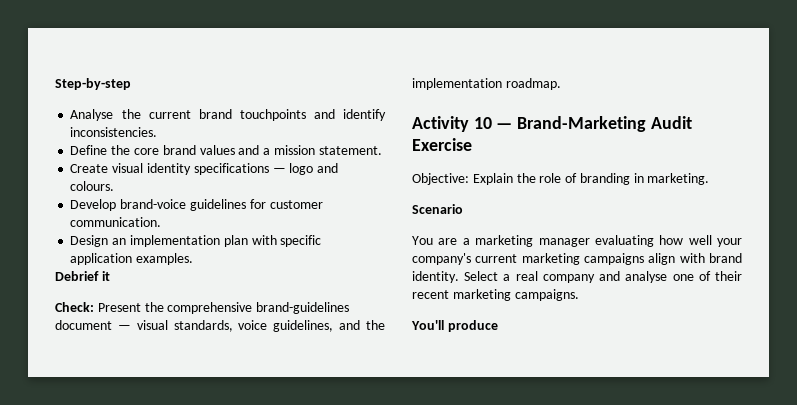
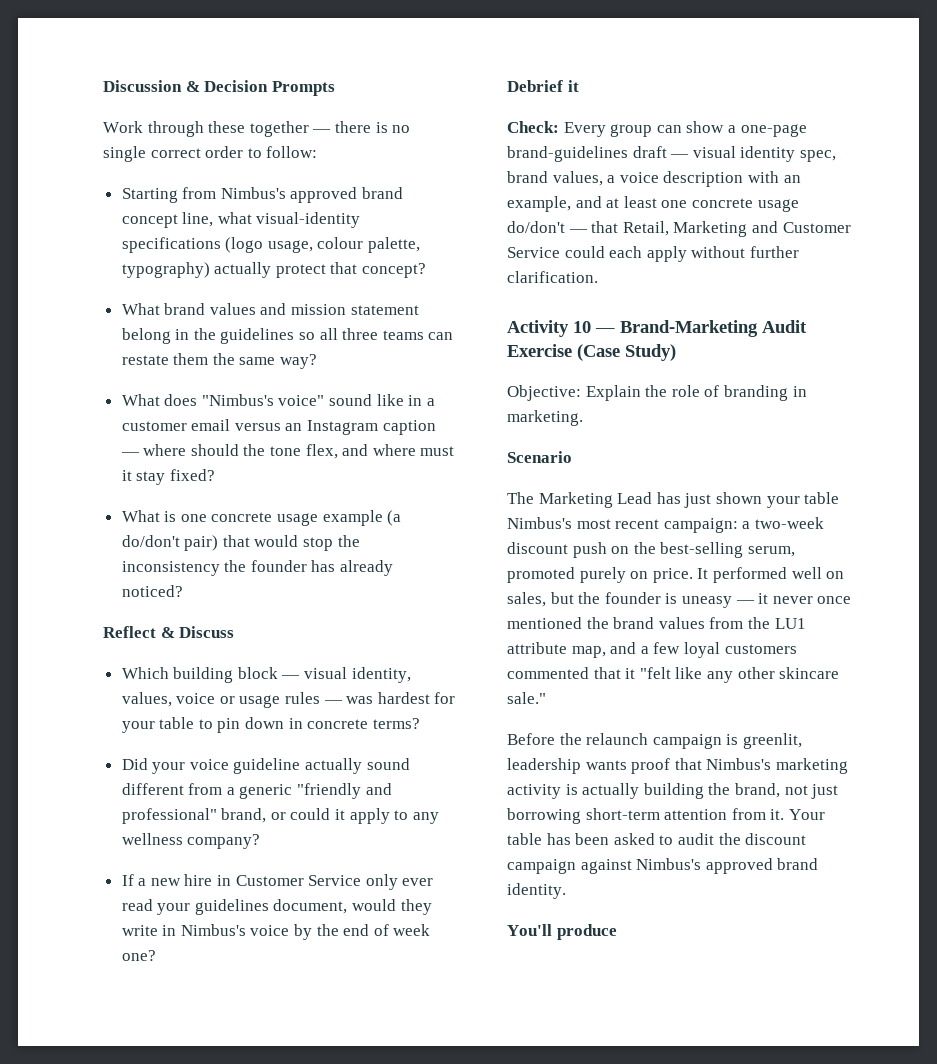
[55,78,131,90] [70,109,387,121] [70,127,158,137] [70,145,382,155] [70,163,339,175] [70,181,115,191] [70,199,323,211] [70,217,162,227] [70,235,322,247] [70,253,194,265] [55,271,110,281] [55,302,350,314] [55,320,385,332] [412,78,561,90] Step-by-step // Analyse the current brand touchpoints and identify inconsistencies. // Define the core brand values and a mission statement. // Create visual identity specifications — logo and colours. // Develop brand-voice guidelines for customer communication. // Design an implementation plan with specific application examples. // Debrief it // Check: Present the comprehensive brand-guidelines document — visual standards, voice guidelines, and the implementation roadmap. -> [103,80,335,96] [103,121,411,137] [103,146,318,162] [121,187,404,203] [121,212,361,228] [121,237,421,253] [121,262,427,278] [121,303,419,315] [121,328,454,344] [121,353,318,369] [121,394,435,406] [121,419,436,435] [120,444,455,459] [121,469,215,485] [121,510,402,526] [121,535,360,551] [121,560,394,576] [121,585,183,597] [103,626,235,638] [121,667,411,683] [121,692,456,708] [121,717,420,733] [121,758,410,774] [121,783,392,799] [121,808,439,824] [121,833,261,849] [121,874,434,890] [121,899,432,915] [121,924,431,940] [121,950,156,961] [507,80,579,92] [507,121,807,137] [507,146,836,162] [507,171,801,187] [507,196,799,212] [507,221,851,237] [507,246,799,262] [507,271,598,283] Discussion & Decision Prompts // Work through these together — there is no single correct order to follow: // Starting from Nimbus's approved brand concept line, what visual-identity specifications (logo usage, colour palette, typography) actually protect that concept? // What brand values and mission statement belong in the guidelines so all three teams can restate them the same way? // What does "Nimbus's voice" sound like in a customer email versus an Instagram caption — where should the tone flex, and where must it stay fixed? // What is one concrete usage example (a do/don't pair) that would stop the inconsistency the founder has already noticed? // Reflect & Discuss // Which building block — visual identity, values, voice or usage rules — was hardest for your table to pin down in concrete terms? // Did your voice guideline actually sound different from a generic "friendly and professional" brand, or could it apply to any wellness company? // If a new hire in Customer Service only ever read your guidelines document, would they write in Nimbus's voice by the end of week one? // Debrief it // Check: Every group can show a one-page brand-guidelines draft — visual identity spec, brand values, a voice description with an example, and at least one concrete usage do/don't — that Retail, Marketing and Customer Service could each apply without further clarification.
(472, 144) none -> [577,344,676,361] (Case Study)
[412,235,742,247] [412,253,742,265] [412,271,742,283] [412,289,579,301] You are a marketing manager evaluating how well your company's current marketing campaigns align with brand identity. Select a real company and analyse one of their recent marketing campaigns. -> [507,492,840,508] [507,517,824,533] [507,542,795,558] [507,567,845,583] [507,592,852,608] [507,617,806,629] [507,642,797,658] [507,667,840,683] [507,692,546,704] [507,733,802,749] [507,758,848,774] [507,783,839,799] [507,808,825,824] [507,833,807,845] [507,858,819,874] [507,883,566,899] The Marketing Lead has just shown your table Nimbus's most recent campaign: a two-week discount push on the best-selling serum, promoted purely on price. It performed well on sales, but the founder is uneasy — it never once mentioned the brand values from the LU1 attribute map, and a few loyal customers commented that it "felt like any other skincare sale." // Before the relaunch campaign is greenlit, leadership wants proof that Nimbus's marketing activity is actually building the brand, not just borrowing short-term attention from it. Your table has been asked to audit the discount campaign against Nimbus's approved brand identity.

